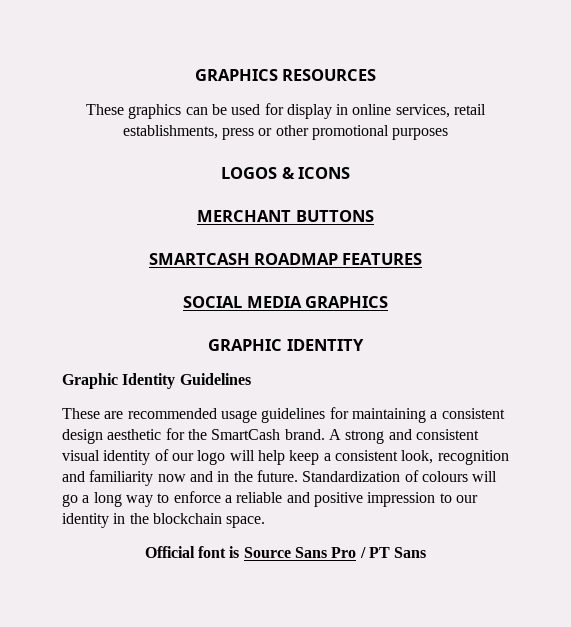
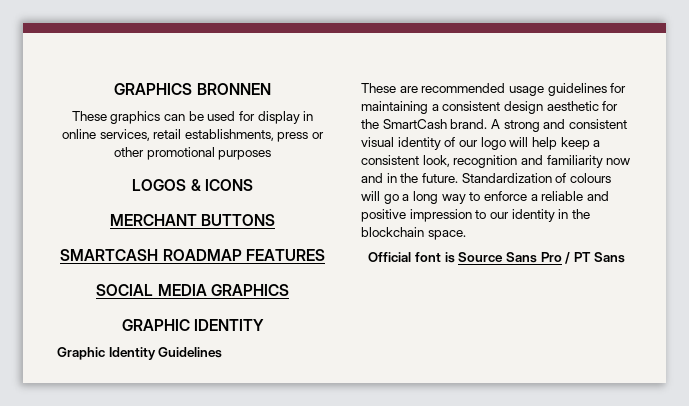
[194,69,377,81] GRAPHICS RESOURCES -> [114,83,271,95] GRAPHICS BRONNEN

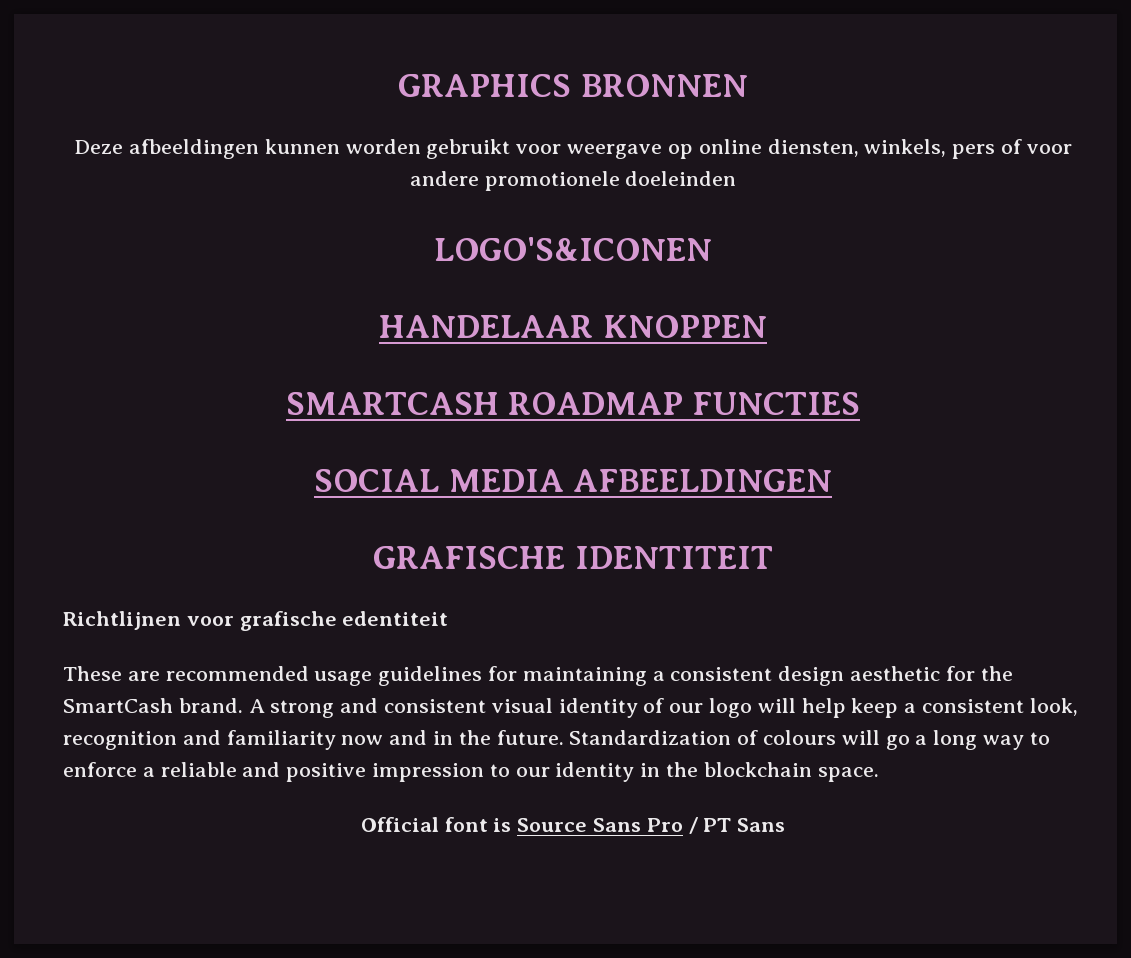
[71,111,314,124] [61,129,325,142] [113,147,272,160] [132,179,253,191] [109,214,276,226] These graphics can be used for display in online services, retail establishments, press or other promotional purposes // LOGOS & ICONS // MERCHANT BUTTONS -> [74,139,1072,159] [409,171,737,191] [434,237,712,261] [379,315,767,338] Deze afbeeldingen kunnen worden gebruikt voor weergave op online diensten, winkels, pers of voor andere promotionele doeleinden // LOGO'S&ICONEN // HANDELAAR KNOPPEN
[245,249,325,261] FEATURES -> [692,392,861,415] FUNCTIES
[210,284,289,296] [121,319,265,331] [57,347,223,360] GRAPHICS // GRAPHIC IDENTITY // Graphic Identity Guidelines -> [572,469,832,492] [373,546,773,569] [63,611,449,631] AFBEELDINGEN // GRAFISCHE IDENTITEIT // Richtlijnen voor grafische edentiteit

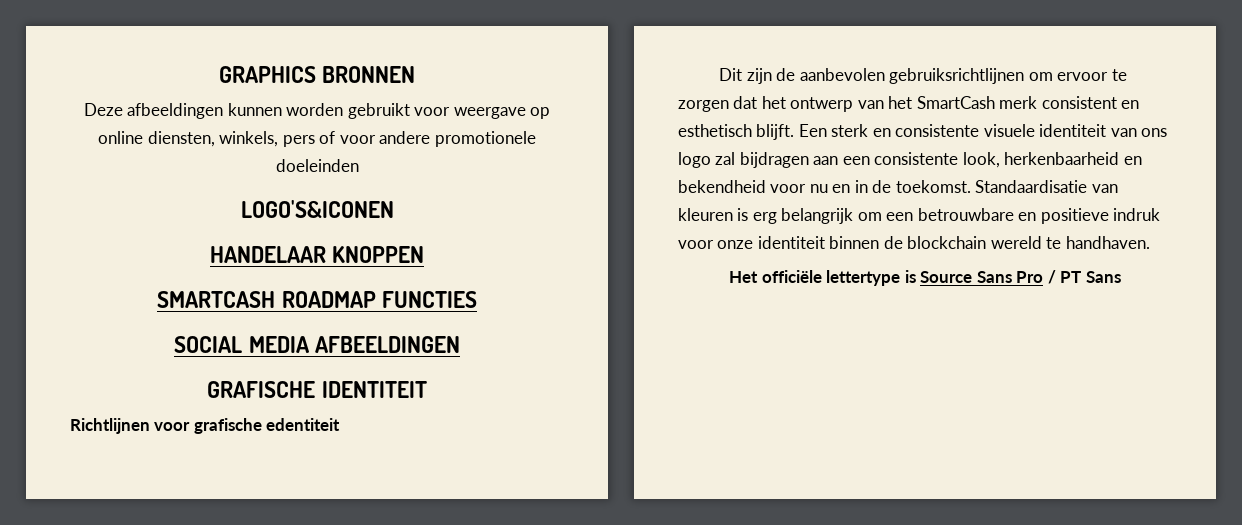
[63,666,1013,686] [63,698,1078,718] [63,730,1050,750] [63,762,879,782] [360,817,488,832] These are recommended usage guidelines for maintaining a consistent design aesthetic for the SmartCash brand. A strong and consistent visual identity of our logo will help keep a consistent look, recognition and familiarity now and in the future. Standardization of colours will go a long way to enforce a reliable and positive impression to our identity in the blockchain space. // Official font -> [719,68,1127,84] [678,96,1140,112] [678,124,1168,140] [678,152,1142,168] [678,180,1118,193] [678,208,1161,224] [678,236,1150,249] [729,270,901,286] Dit zijn de aanbevolen gebruiksrichtlijnen om ervoor te zorgen dat het ontwerp van het SmartCash merk consistent en esthetisch blijft. Een sterk en consistente visuele identiteit van ons logo zal bijdragen aan een consistente look, herkenbaarheid en bekendheid voor nu en in de toekomst. Standaardisatie van kleuren is erg belangrijk om een betrouwbare en positieve indruk voor onze identiteit binnen de blockchain wereld te handhaven. // Het officiële lettertype

